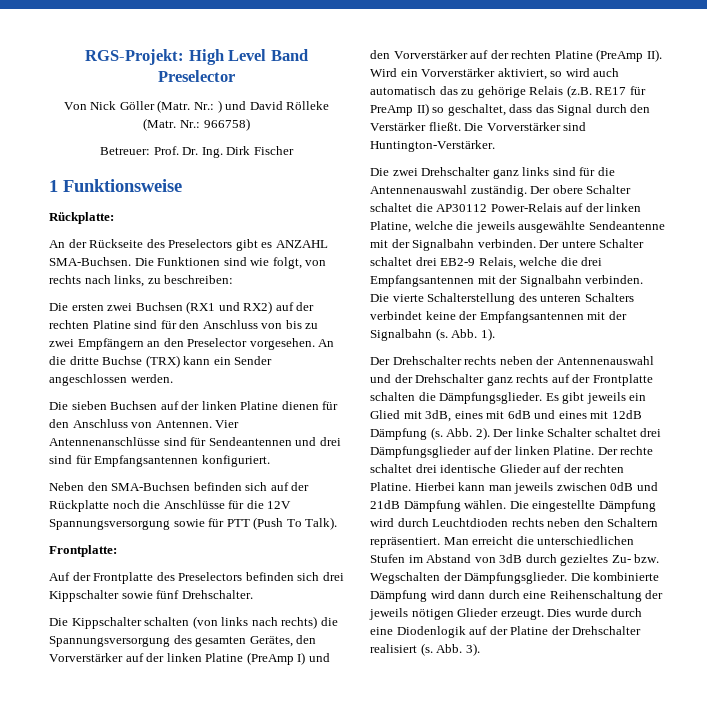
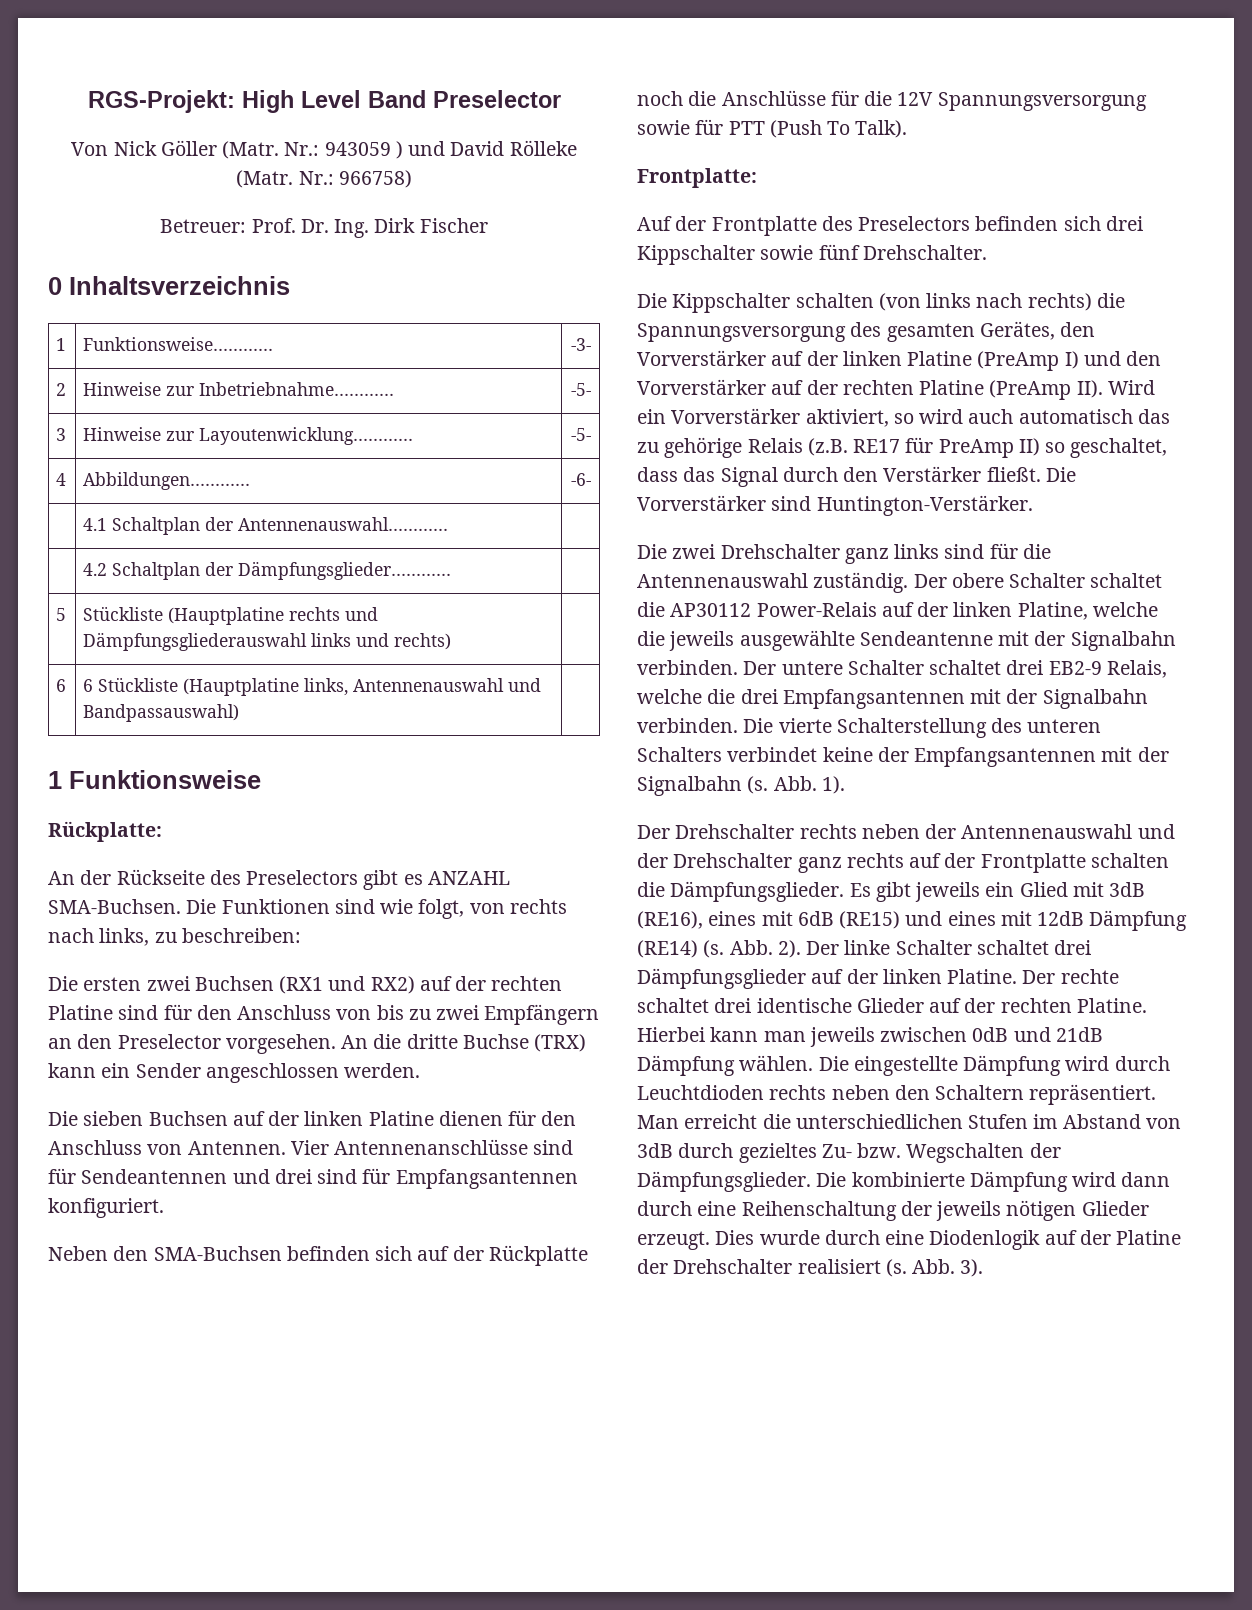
(214, 106) none -> [324,142,391,156] 943059
(294, 150) none -> [48,276,290,295] [56,338,67,351] [83,337,274,351] [570,338,591,351] [56,383,67,396] [83,382,395,396] [570,383,591,396] [56,428,67,441] [83,427,414,445] [570,428,591,441] [56,473,67,486] [83,472,251,490] [570,473,591,486] [83,517,449,535] [83,561,452,580] [56,608,67,621] [83,606,379,625] [83,632,452,651] [56,679,67,692] [83,677,542,696] [83,704,240,722] // 0 Inhaltsverzeichnis // 1 | Funktionsweise………… | -3- // 2 | Hinweise zur Inbetriebnahme………… | -5- // 3 | Hinweise zur Layoutenwicklung………… | -5- // 4 | Abbildungen………… | -6- // | 4.1 Schaltplan der Antennenauswahl………… | // | 4.2 Schaltplan der Dämpfungsglieder………… | // 5 | Stückliste (Hauptplatine rechts und Dämpfungsgliederauswahl links und rechts) | // 6 | 6 Stückliste (Hauptplatine links, Antennenauswahl und Bandpassauswahl) |
[425,410,452,422] 3dB, -> [1109,882,1146,897] [637,911,703,929] 3dB (RE16),
(531, 414) none -> [839,911,901,929] (RE15)
(427, 434) none -> [637,940,698,958] (RE14)

